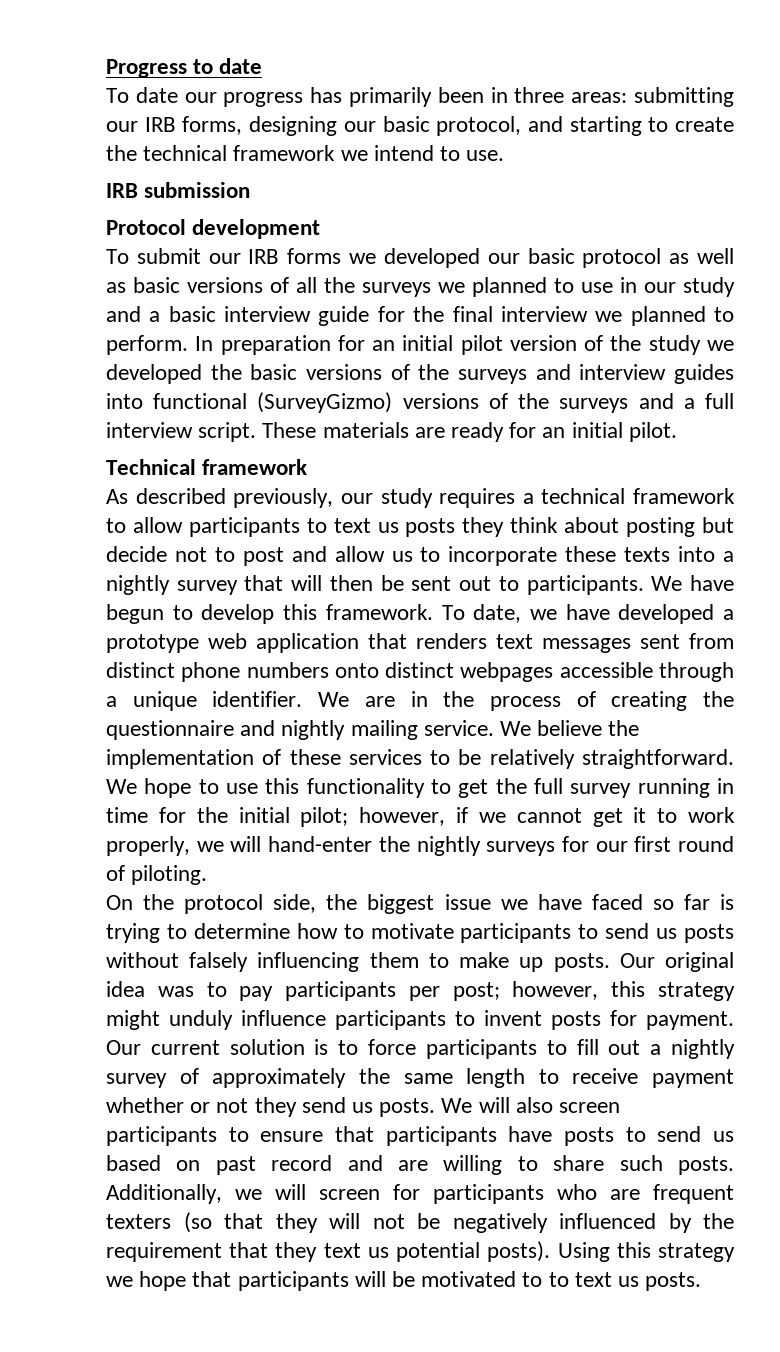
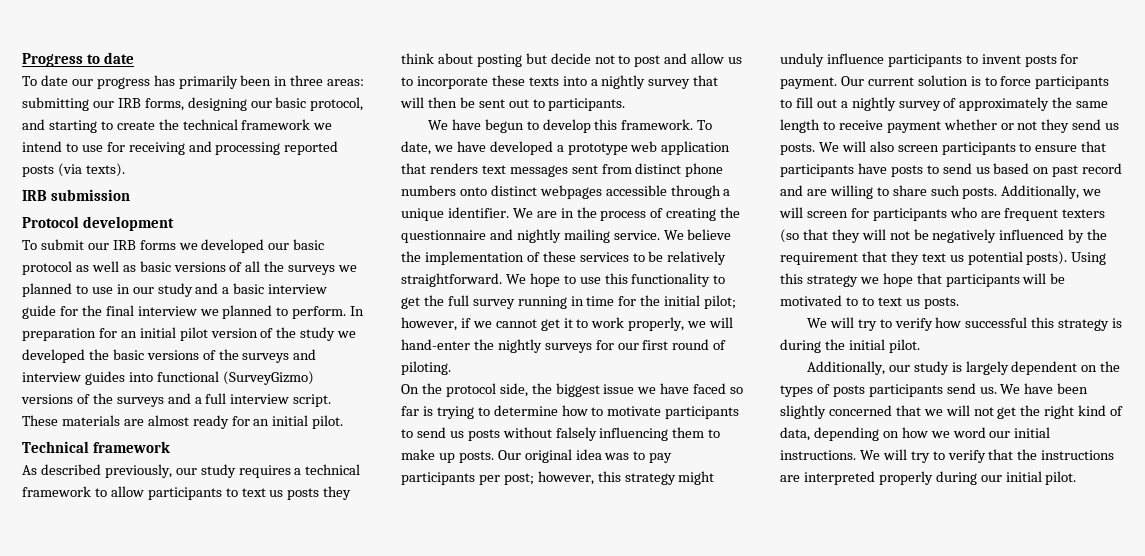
[466,150,505,161] use. -> [81,141,339,155] [22,163,125,177] use for receiving and processing reported posts (via texts).
(445, 432) none -> [147,415,189,426] almost
(644, 585) none -> (626, 104) //
(702, 1281) none -> [806,317,1123,331] [780,339,920,353] [806,361,1121,375] [780,383,1089,397] [780,405,1124,419] [780,427,1051,441] [780,449,1115,463] [780,471,1077,485] // We will try to verify how successful this strategy is during the initial pilot. // Additionally, our study is largely dependent on the types of posts participants send us. We have been slightly concerned that we will not get the right kind of data, depending on how we word our initial instructions. We will try to verify that the instructions are interpreted properly during our initial pilot.

